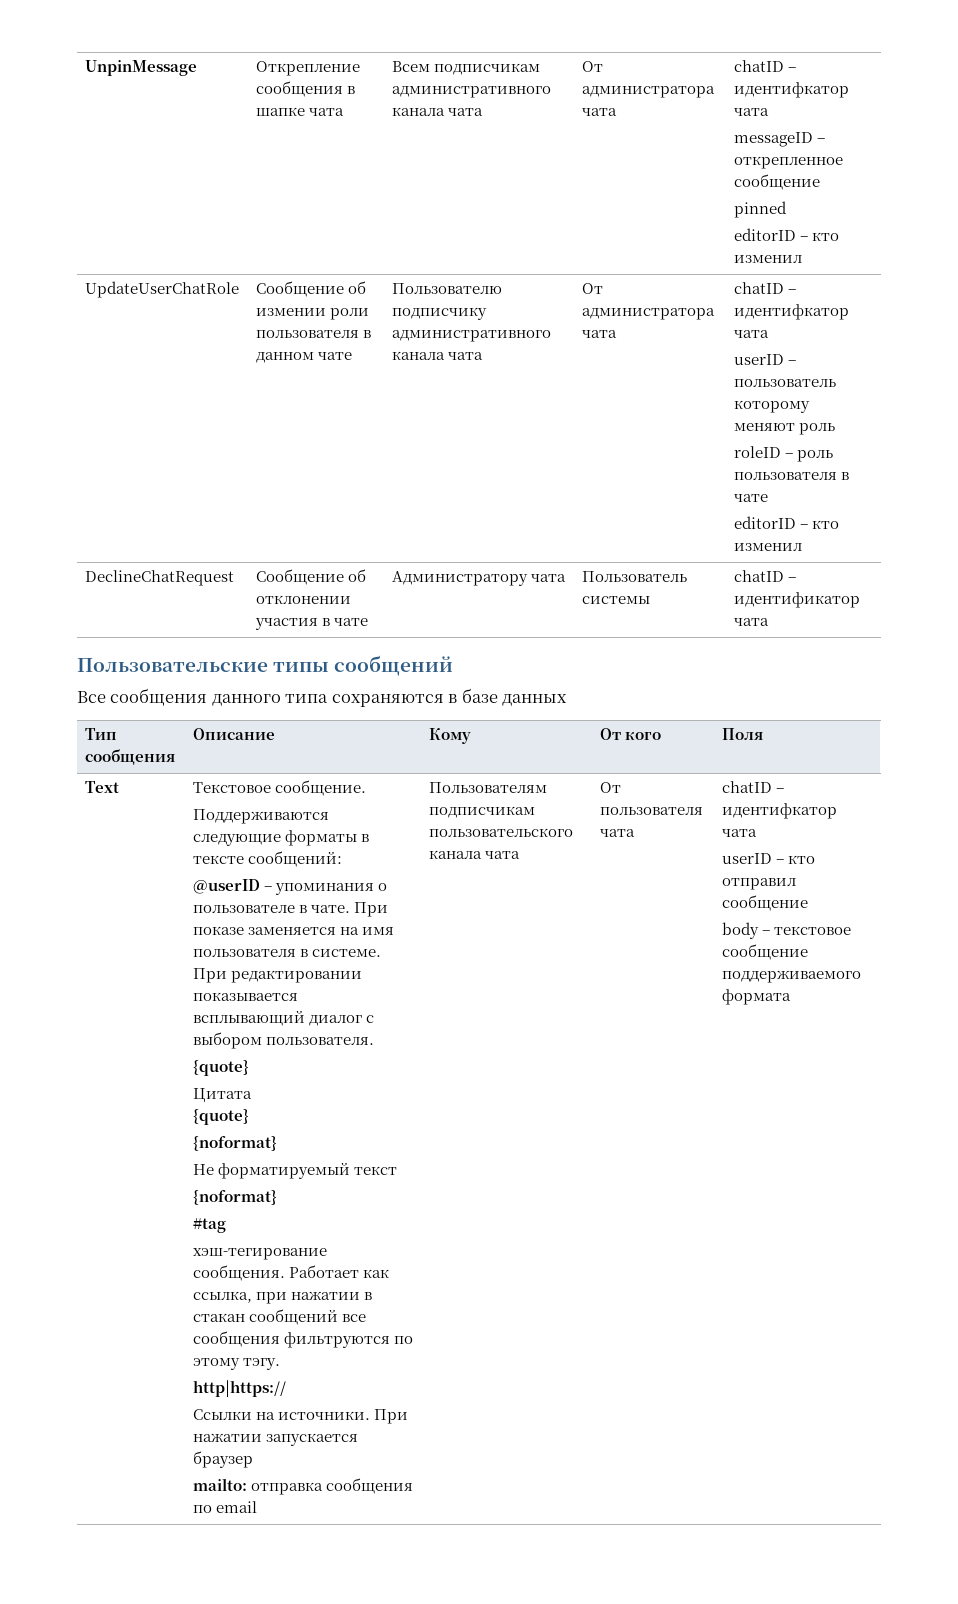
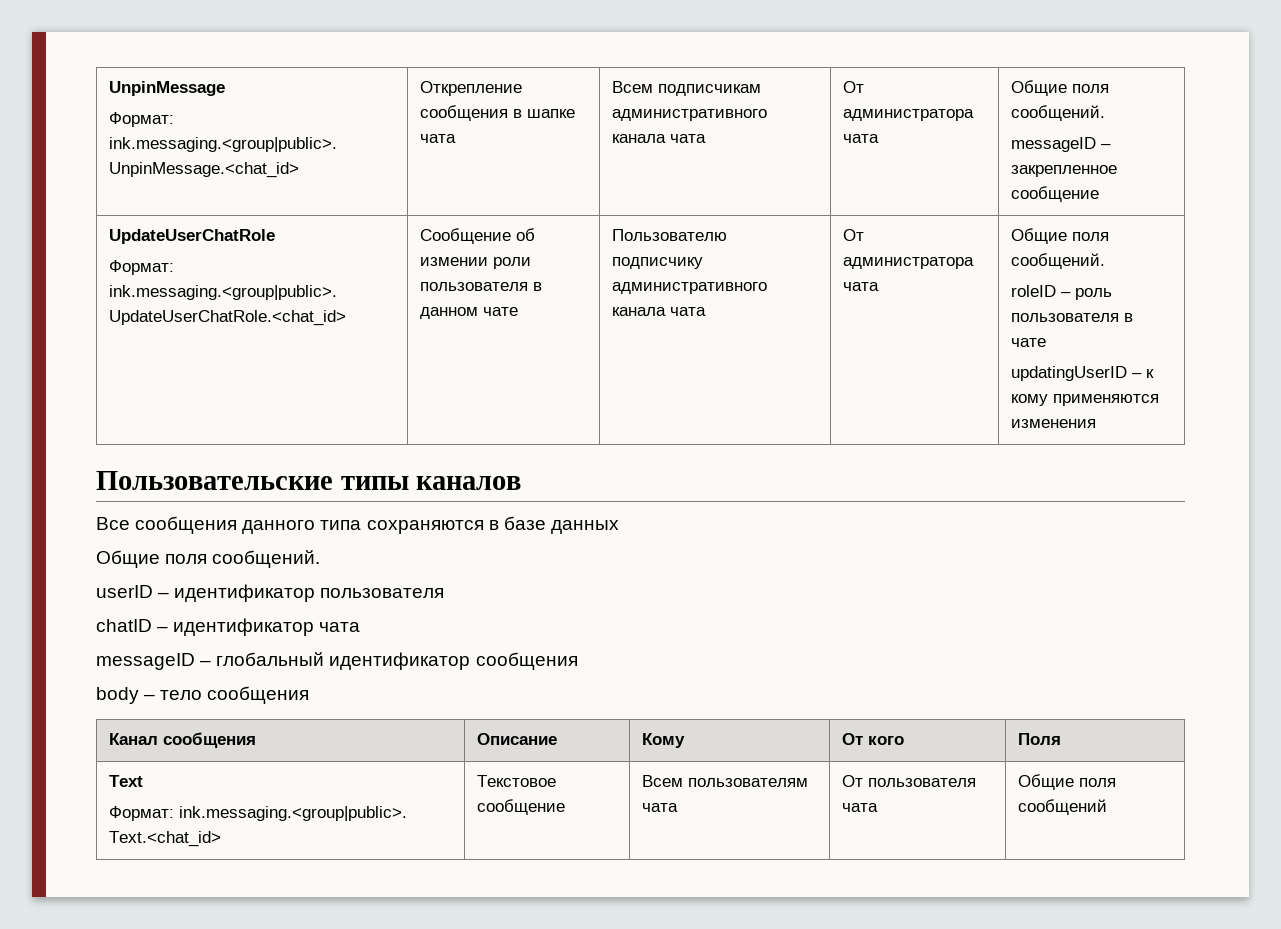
(198, 68) none -> [108,112,174,127] [108,137,337,152] [108,162,299,178] // Формат: ink.messaging.<group|public>. UnpinMessage.<chat_id>
[734,60,797,72] [734,82,850,98] [734,108,770,116] [734,132,826,147] [734,156,844,169] [734,174,821,190] [734,201,788,218] [734,228,840,241] [734,255,803,263] [85,281,240,298] chatID – идентифкатор чата // messageID – открепленное сообщение // pinned // editorID – кто изменил // UpdateUserChatRole -> [1010,80,1109,96] [1010,105,1105,121] [1010,137,1111,152] [1010,165,1117,177] [1010,186,1099,202] [108,229,275,244] [108,260,174,275] [108,285,337,300] [108,310,346,326] Общие поля сообщений. // messageID – закрепленное сообщение // UpdateUserChatRole // Формат: ink.messaging.<group|public>. UpdateUserChatRole.<chat_id>
[734,282,797,294] [734,304,850,320] [734,330,770,338] [734,354,797,365] [734,379,837,387] [734,400,811,413] [734,423,836,435] chatID – идентифкатор чата // userID – пользователь которому меняют роль -> [1010,228,1109,244] [1010,253,1105,269] Общие поля сообщений.
[734,516,840,529] [734,543,803,551] [85,570,235,586] [256,569,367,585] [256,595,352,604] [255,618,369,630] [392,571,567,586] [582,571,688,582] [582,596,651,604] [734,570,797,582] [734,592,861,608] [734,618,770,626] editorID – кто изменил // DeclineChatRequest | Сообщение об отклонении участия в чате | Администратору чата | Пользователь системы | chatID – идентификатор чата -> [1010,366,1154,381] [1010,394,1159,406] [1010,419,1096,428] updatingUserID – к кому применяются изменения
[334,655,454,676] сообщений -> [416,476,522,490] каналов
[85,728,118,740] // Тип -> [96,550,321,568] [96,584,445,602] [96,618,361,636] [96,652,578,670] [96,686,310,704] [108,733,158,745] // Общие поля сообщений. // userID – идентификатор пользователя // chatID – идентификатор чата // messageID – глобальный идентификатор сообщения // body – тело сообщения // Канал
[193,780,367,796] [193,809,330,824] [193,830,370,846] [193,851,343,867] [193,879,388,895] [193,902,389,917] [193,926,395,935] [193,949,382,957] [193,968,363,983] [193,992,299,1001] [193,1010,375,1026] [193,1032,375,1049] [193,1060,250,1076] [193,1088,253,1103] [193,1109,250,1125] [193,1136,278,1151] [193,1162,398,1179] [193,1190,278,1205] [193,1218,227,1233] [193,1248,328,1260] [193,1265,390,1281] [193,1291,373,1304] [193,1309,367,1325] [193,1331,414,1348] [193,1358,281,1370] [193,1380,287,1397] [193,1409,409,1424] [193,1433,359,1446] [193,1451,254,1468] [193,1478,414,1495] [193,1501,258,1513] [429,782,548,793] [429,806,536,818] [429,828,574,837] [429,850,521,859] [600,782,622,793] [600,807,704,815] [600,829,636,837] [722,781,785,793] [722,803,838,819] [722,829,758,837] [722,853,816,864] [722,878,797,890] [722,895,809,911] [722,922,852,939] [722,944,809,960] [722,970,862,983] [722,989,792,1005] | Текстовое сообщение. // Поддерживаются следующие форматы в тексте сообщений: // @userID – упоминания о пользователе в чате. При показе заменяется на имя пользователя в системе. При редактировании показывается всплывающий диалог с выбором пользователя. // {quote} // Цитата // {quote} // {noformat} // Не форматируемый текст // {noformat} // #tag // хэш-тегирование сообщения. Работает как ссылка, при нажатии в стакан сообщений все сообщения фильтруются по этому тэгу. // http|https:// // Ссылки на источники. При нажатии запускается браузер // mailto: отправка сообщения по email | Пользователям подписчикам пользовательского канала чата | От пользователя чата | chatID – идентифкатор чата // userID – кто отправил сообщение // body – текстовое сообщение поддерживаемого формата -> [108,806,407,821] [108,831,221,847] [476,775,556,787] [476,799,565,815] [641,775,808,787] [641,803,678,812] [841,775,976,787] [841,803,878,812] [1017,774,1116,790] [1017,799,1107,815] // Формат: ink.messaging.<group|public>. Text.<chat_id> | Текстовое сообщение | Всем пользователям чата | От пользователя чата | Общие поля сообщений

